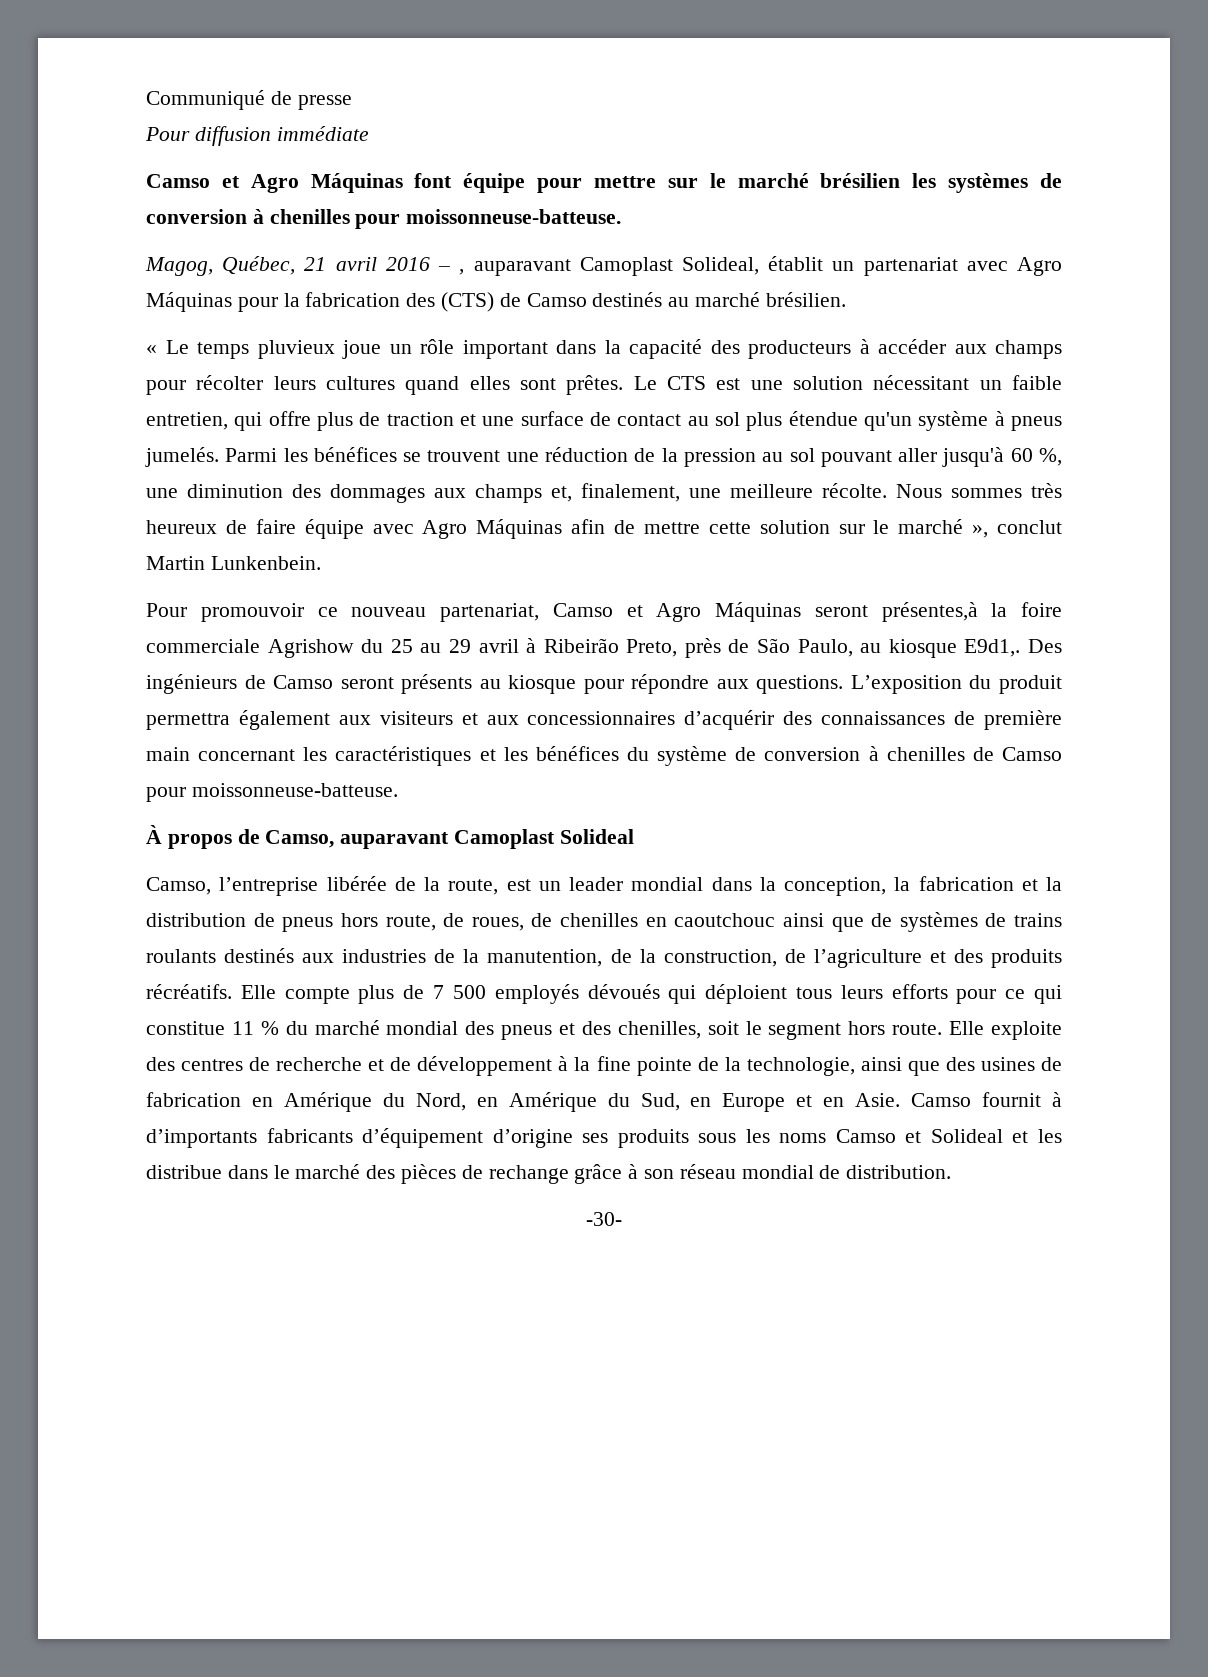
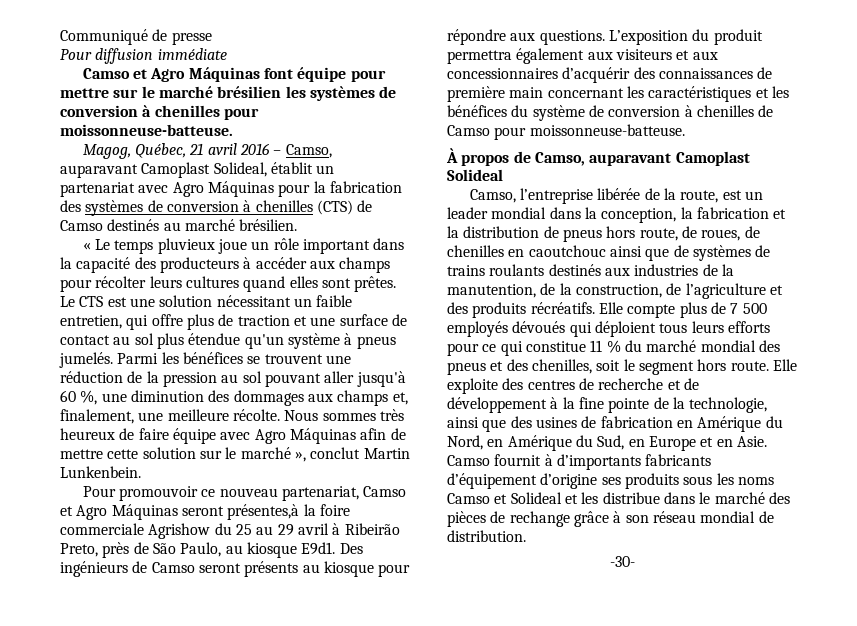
[459,269,465,275] , -> [285,144,332,158] Camso,
(436, 300) none -> [85,200,313,216] systèmes de conversion à chenilles
[964,639,1021,657] E9d1,. -> [301,542,336,555] E9d1.

